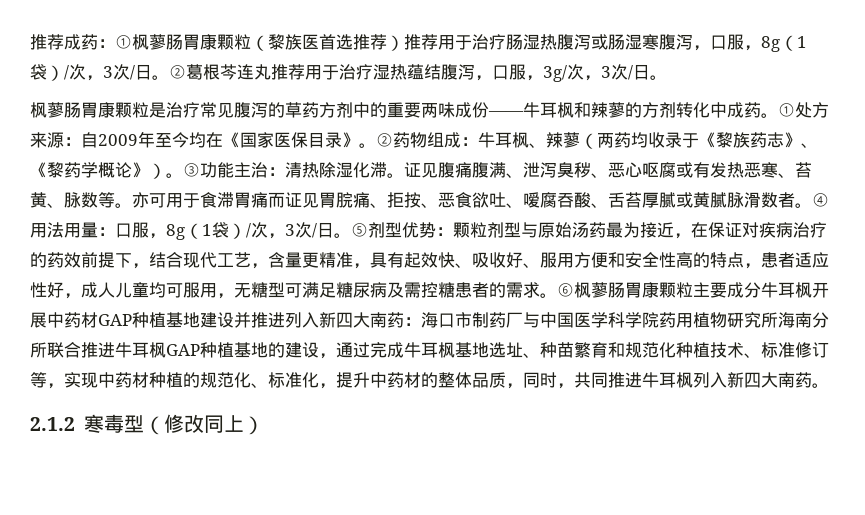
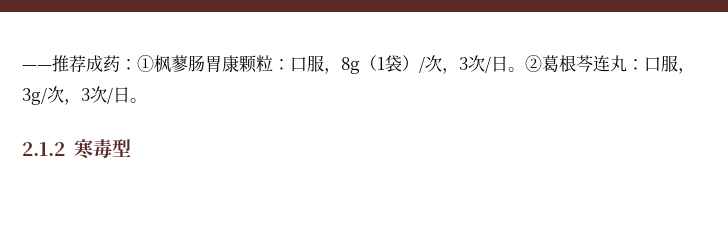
(30, 42) none -> [22,65,52,70] ——
[251,34,710,51] （黎族医首选推荐）推荐用于治疗肠湿热腹泻或肠湿寒腹泻， -> [273,59,290,70] ：
[271,64,492,81] 推荐用于治疗湿热蕴结腹泻， -> [627,59,644,70] ：
[30,102,829,118] [30,131,818,149] [30,162,812,179] [30,192,829,208] [30,222,827,240] [30,252,829,269] [30,282,829,299] [30,312,829,328] [30,342,829,359] [30,372,829,389] // 枫蓼肠胃康颗粒是治疗常见腹泻的草药方剂中的重要两味成份——牛耳枫和辣蓼的方剂转化中成药。①处方来源：自2009年至今均在《国家医保目录》。②药物组成：牛耳枫、辣蓼（两药均收录于《黎族药志》、《黎药学概论》）。③功能主治：清热除湿化滞。证见腹痛腹满、泄泻臭秽、恶心呕腐或有发热恶寒、苔黄、脉数等。亦可用于食滞胃痛而证见胃脘痛、拒按、恶食欲吐、嗳腐吞酸、舌苔厚腻或黄腻脉滑数者。④用法用量：口服，8g（1袋）/次，3次/日。⑤剂型优势：颗粒剂型与原始汤药最为接近，在保证对疾病治疗的药效前提下，结合现代工艺，含量更精准，具有起效快、吸收好、服用方便和安全性高的特点，患者适应性好，成人儿童均可服用，无糖型可满足糖尿病及需控糖患者的需求。⑥枫蓼肠胃康颗粒主要成分牛耳枫开展中药材GAP种植基地建设并推进列入新四大南药：海口市制药厂与中国医学科学院药用植物研究所海南分所联合推进牛耳枫GAP种植基地的建设，通过完成牛耳枫基地选址、种苗繁育和规范化种植技术、标准修订等，实现中药材种植的规范化、标准化，提升中药材的整体品质，同时，共同推进牛耳枫列入新四大南药。 -> (147, 100) none
[143,414,264,435] （修改同上） -> (131, 148) none

